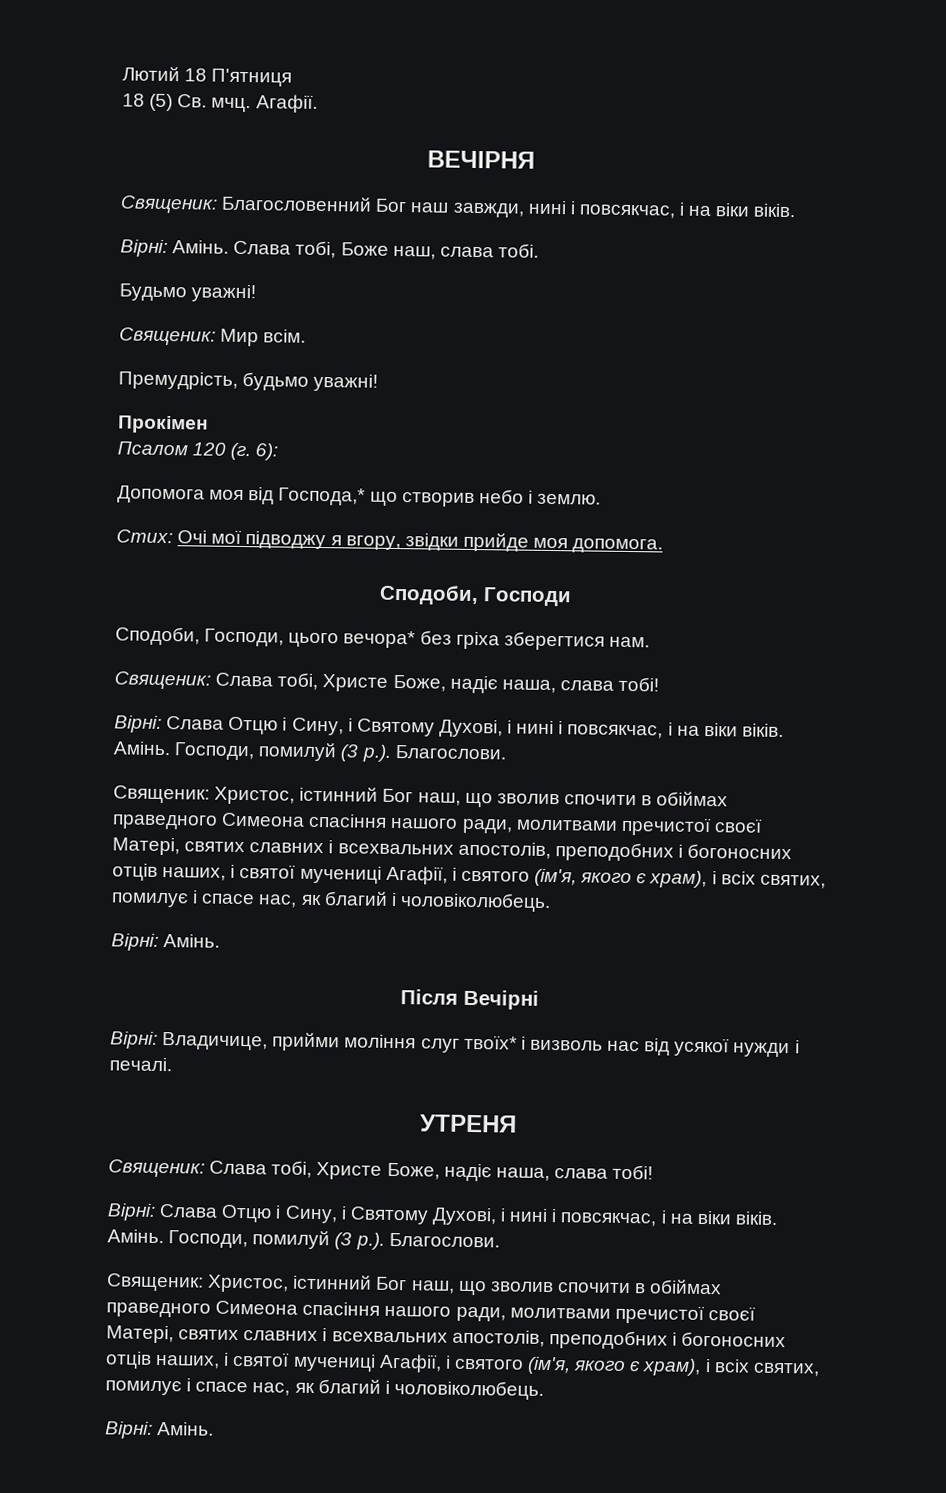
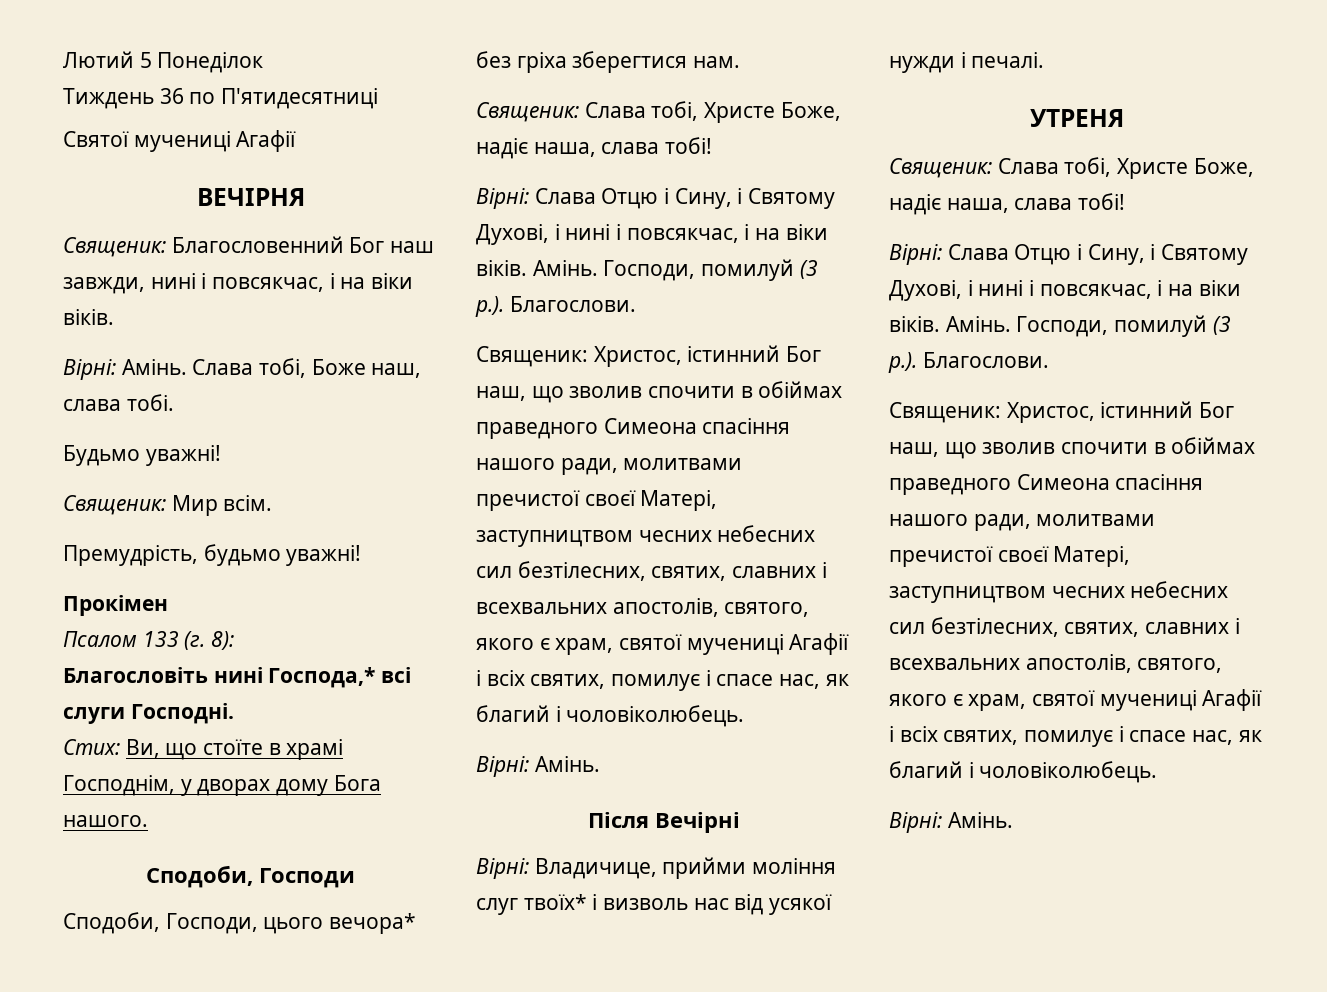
[184,68,293,87] [122,93,318,113] 18 П'ятниця // 18 (5) Св. мчц. Агафії. -> [139,52,264,73] [63,88,379,109] [63,130,297,152] 5 Понеділок // Тиждень 36 по П'ятидесятниці // Святої мучениці Агафії
[192,442,279,461] [117,485,602,507] [116,529,664,554] 120 (г. 6): // Допомога моя від Господа,* що створив небо і землю. // Стих: Очі мої підводжу я вгору, звідки прийде моя допомога. -> [142,631,235,650] [63,667,412,688] [63,703,234,724] [63,739,344,760] [63,775,381,796] [63,815,148,827] 133 (г. 8): // Благословіть нині Господа,* всі слуги Господні. // Стих: Ви, що стоїте в храмі Господнім, у дворах дому Бога нашого.
[184,840,793,862] [112,863,708,889] святих славних і всехвальних апостолів, преподобних і богоносних отців наших, і святої мучениці Агафії, і святого (ім'я, якого є храм), -> [476,525,816,547] [476,561,827,581] [476,598,810,617] [476,633,850,655] заступництвом чесних небесних сил безтілесних, святих, славних і всехвальних апостолів, святого, якого є храм, святої мучениці Агафії
[178,1328,787,1350] [105,1351,702,1376] святих славних і всехвальних апостолів, преподобних і богоносних отців наших, і святої мучениці Агафії, і святого (ім'я, якого є храм), -> [889,581,1229,603] [889,617,1240,637] [889,654,1223,673] [889,689,1263,711] заступництвом чесних небесних сил безтілесних, святих, славних і всехвальних апостолів, святого, якого є храм, святої мучениці Агафії

